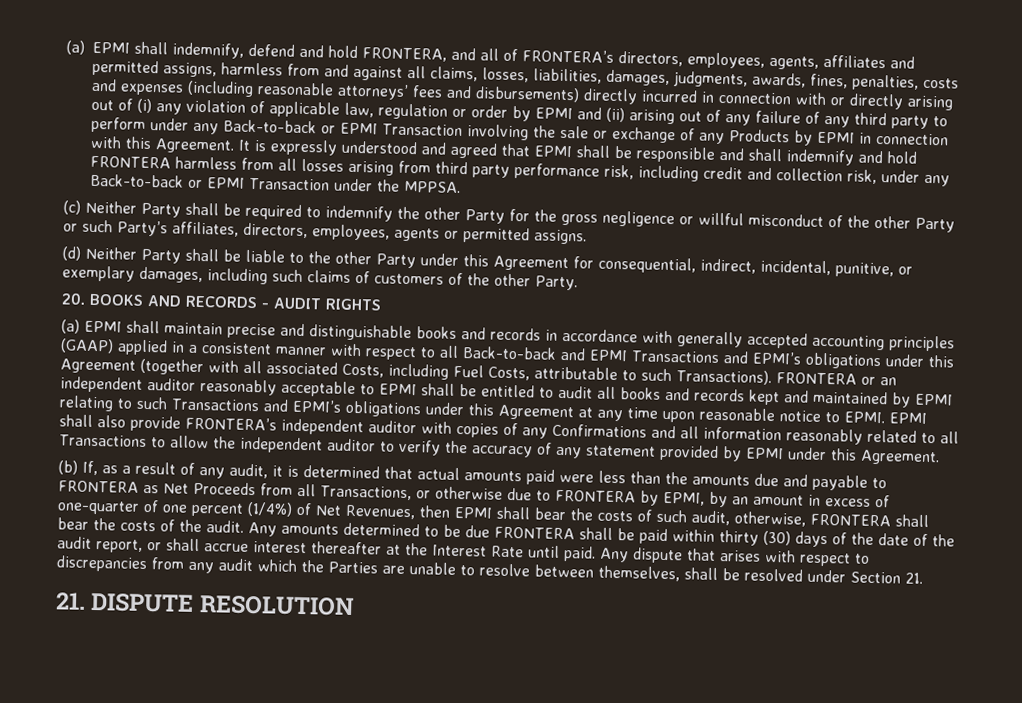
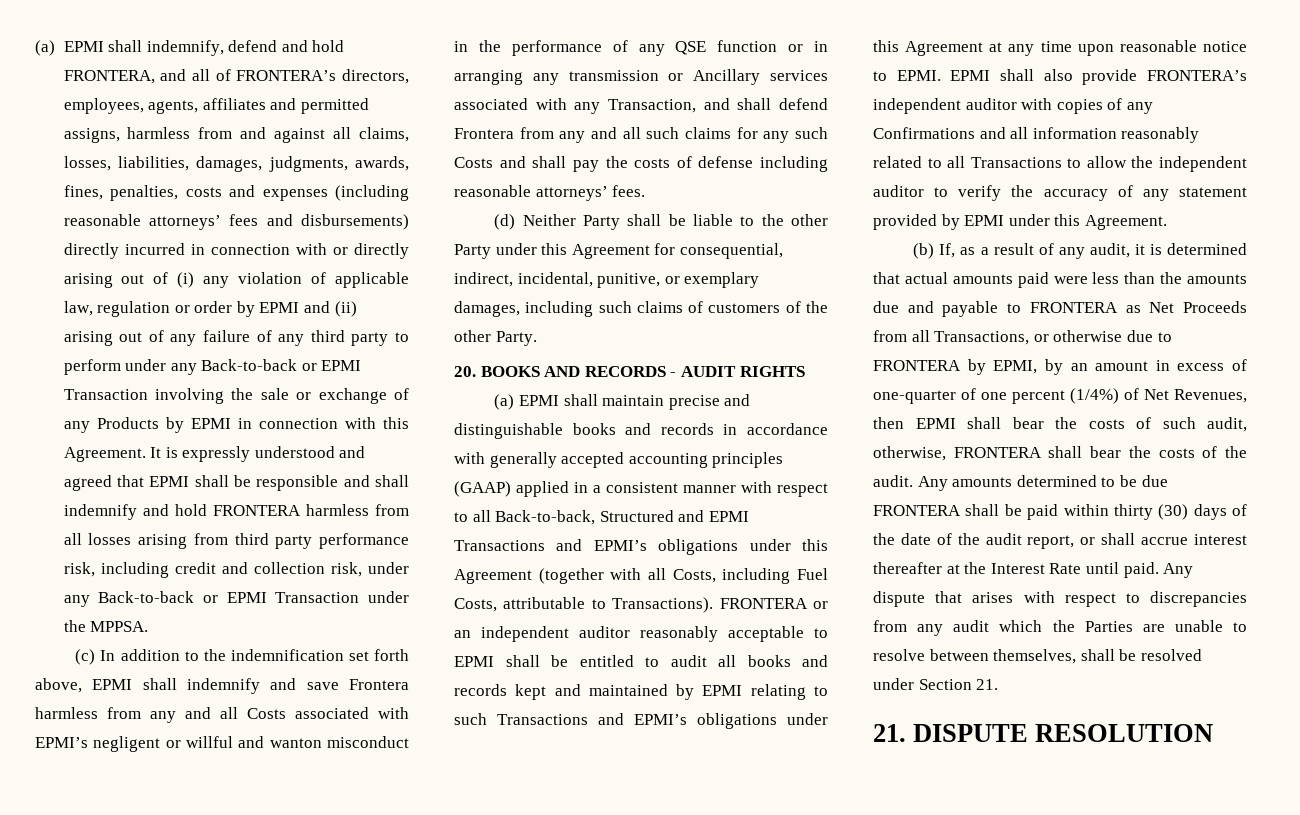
[85,200,955,233] [63,219,587,245] Neither Party shall be required to indemnify the other Party for the gross negligence or willful misconduct of the other Party or such Party’s affiliates, directors, employees, agents or permitted assigns. -> [100,649,409,661] [35,678,409,694] [35,707,409,723] [35,736,409,752] [454,40,828,56] [454,69,828,85] [454,98,828,114] [454,127,828,143] [454,156,828,172] [454,185,646,201] In addition to the indemnification set forth above, EPMI shall indemnify and save Frontera harmless from any and all Costs associated with EPMI’s negligent or willful and wanton misconduct in the performance of any QSE function or in arranging any transmission or Ancillary services associated with any Transaction, and shall defend Frontera from any and all such claims for any such Costs and shall pay the costs of defense including reasonable attorneys’ fees.
[462,346,557,360] Back-to-back -> [495,510,674,525] Back-to-back, Structured
[266,361,338,375] associated -> (666, 574) none
[641,368,672,382] such -> (606, 604) none

